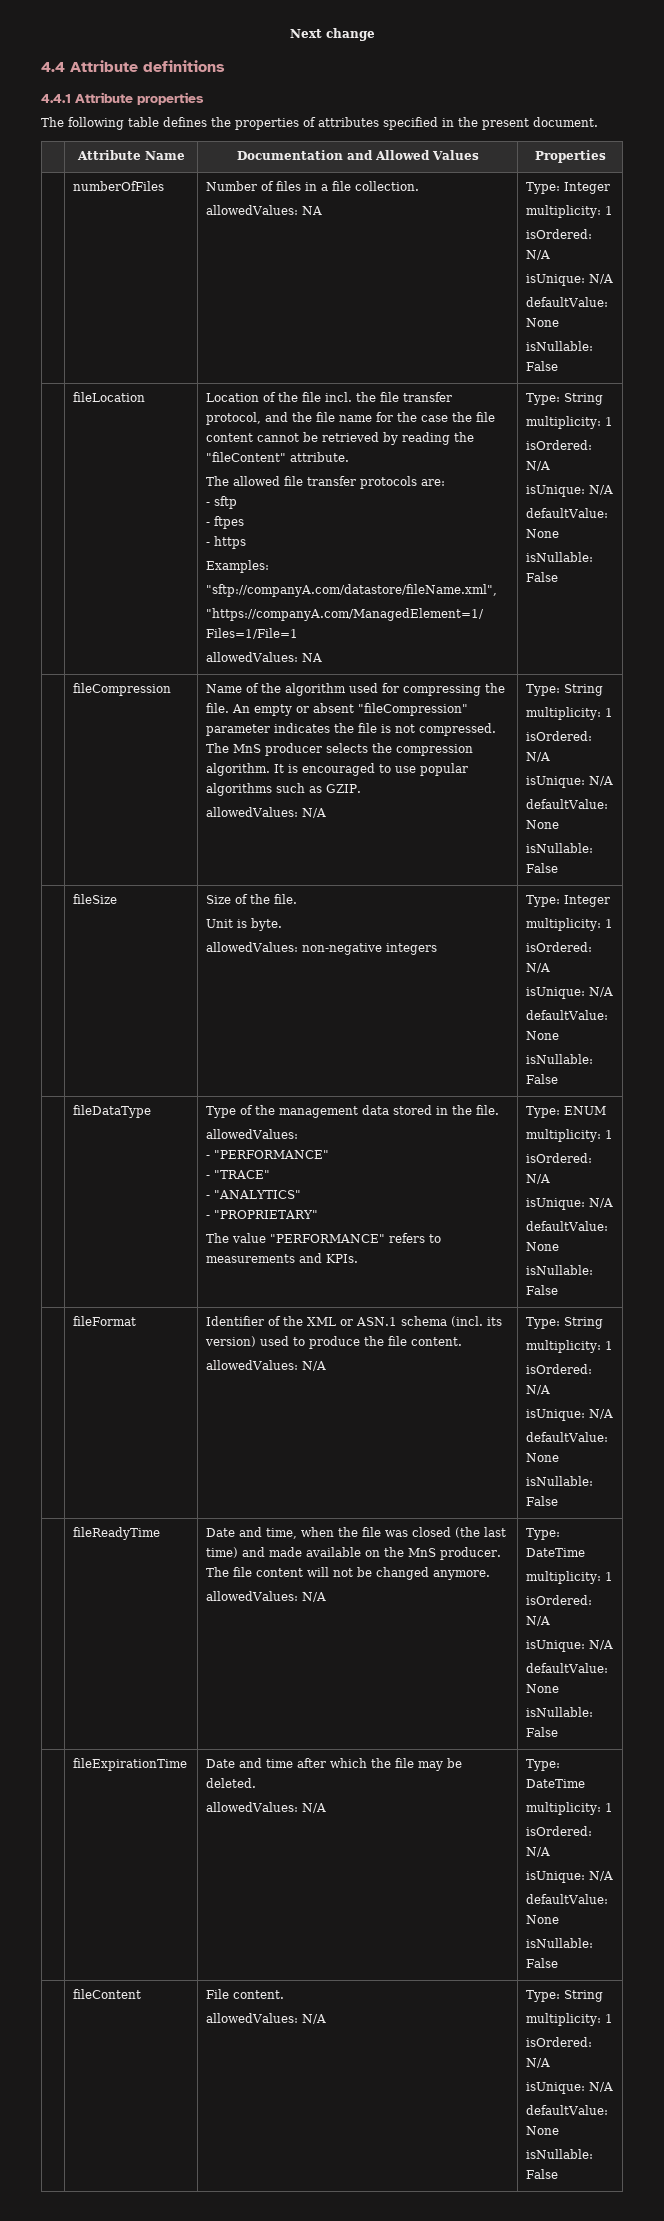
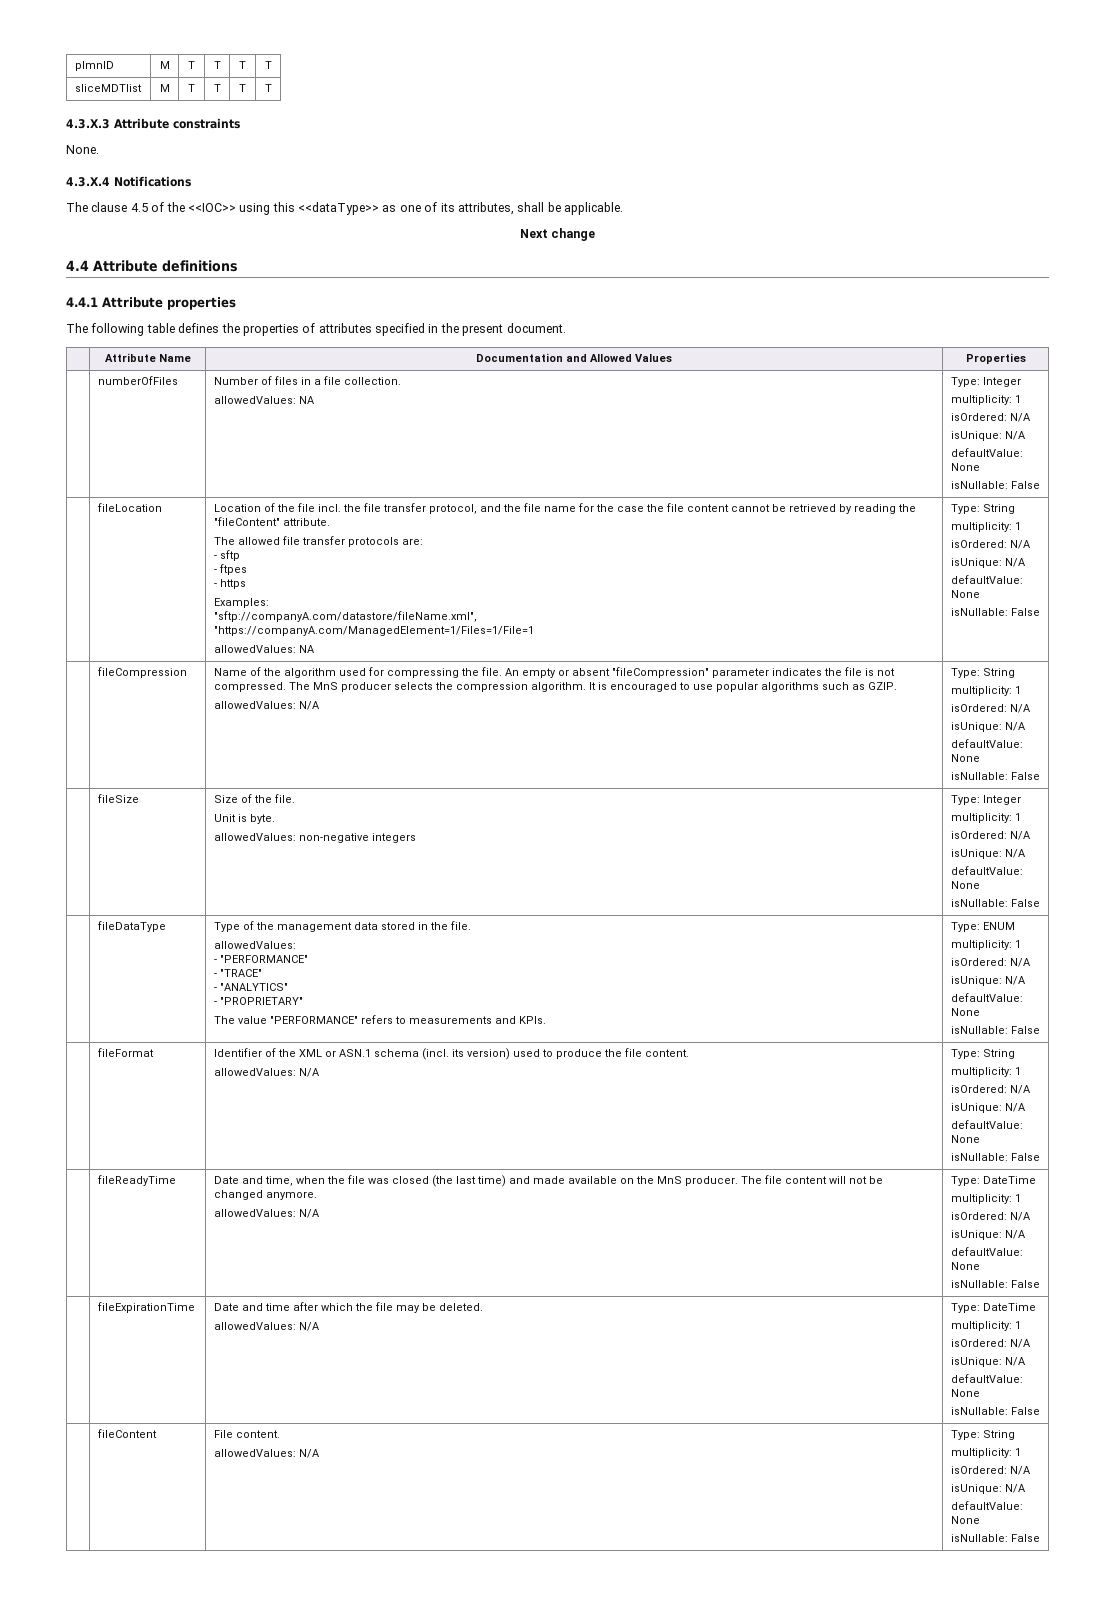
(289, 33) none -> [74,61,114,71] [159,61,170,69] [188,61,195,69] [213,61,221,69] [239,61,246,69] [264,61,272,69] [74,84,142,92] [159,84,170,92] [188,84,195,92] [213,84,221,92] [239,84,246,92] [264,84,272,92] [66,118,240,129] [66,145,99,154] [66,176,191,187] [66,202,623,215] plmnID | M | T | T | T | T // sliceMDTlist | M | T | T | T | T // 4.3.X.3 Attribute constraints // None. // 4.3.X.4 Notifications // The clause 4.5 of the <<IOC>> using this <<dataType>> as one of its attributes, shall be applicable. //

